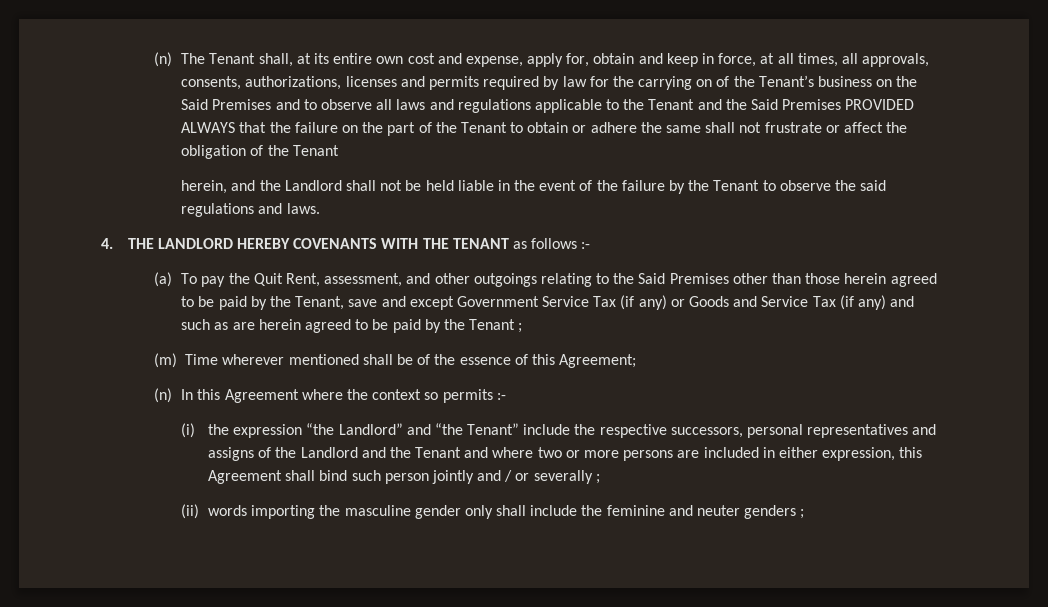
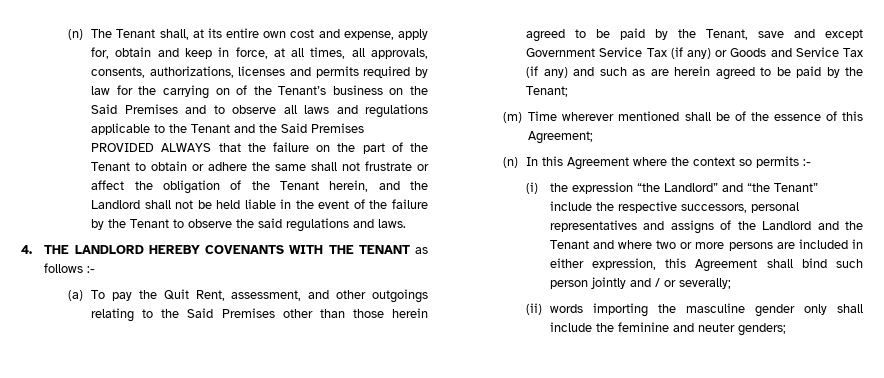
(339, 150) // -> (319, 185) none
[469,319,523,333] Tenant ; -> [526,86,569,97] Tenant;
[533,470,600,484] severally ; -> [678,278,731,289] severally;
[744,505,805,519] genders ; -> [737,323,786,336] genders;

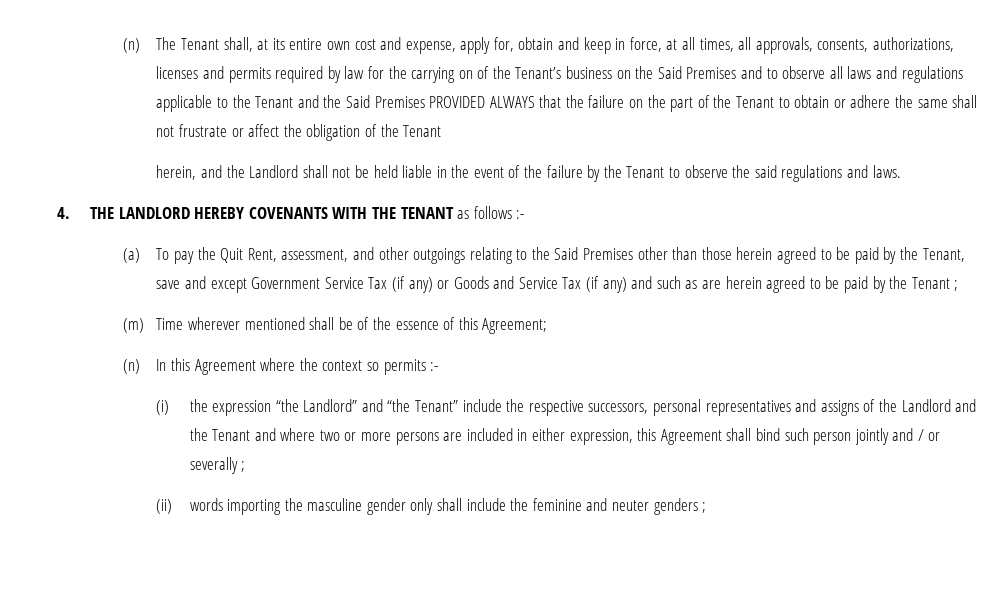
(319, 185) none -> (442, 131) //
[526,86,569,97] Tenant; -> [911,277,959,291] Tenant ;
[678,278,731,289] severally; -> [189,457,246,474] severally ;
[737,323,786,336] genders; -> [653,498,707,515] genders ;

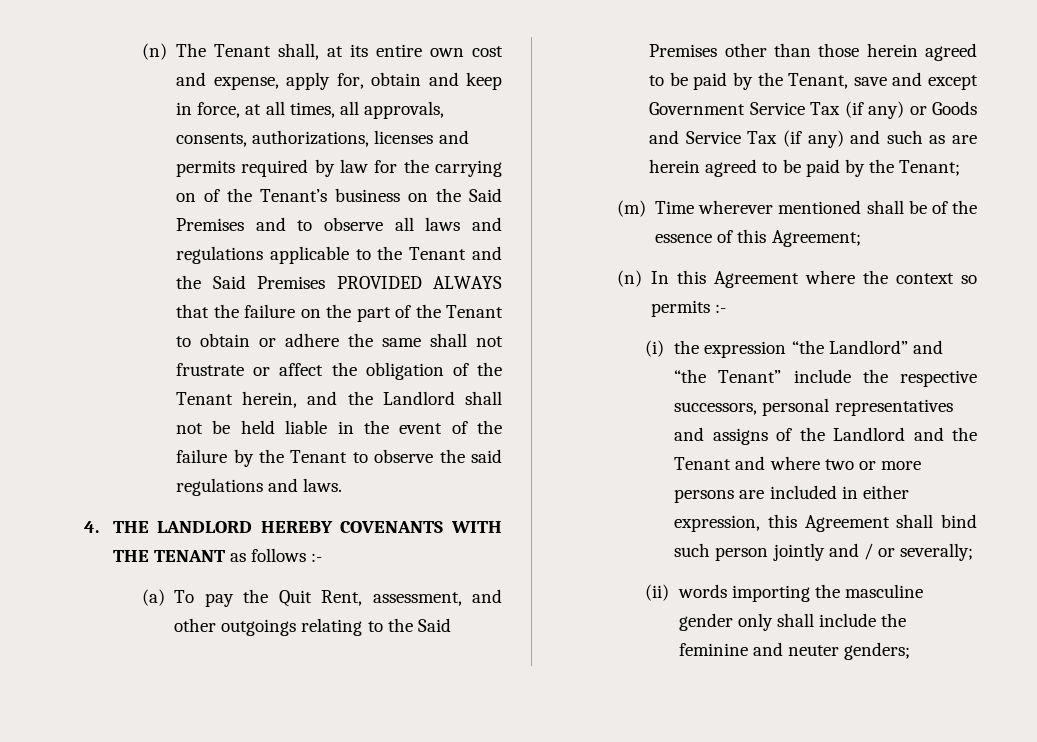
(442, 131) // -> (234, 398) none
[911,277,959,291] Tenant ; -> [899,160,961,176] Tenant;
[189,457,246,474] severally ; -> [900,543,974,561] severally;
[653,498,707,515] genders ; -> [844,642,911,660] genders;

